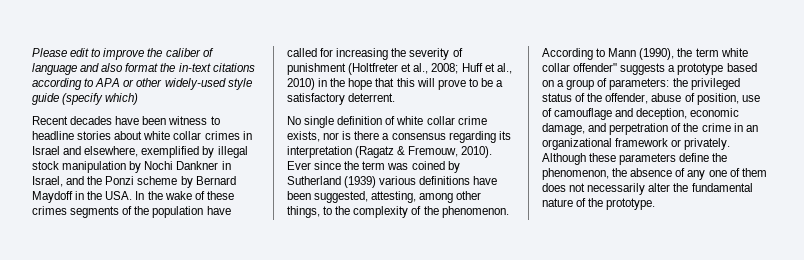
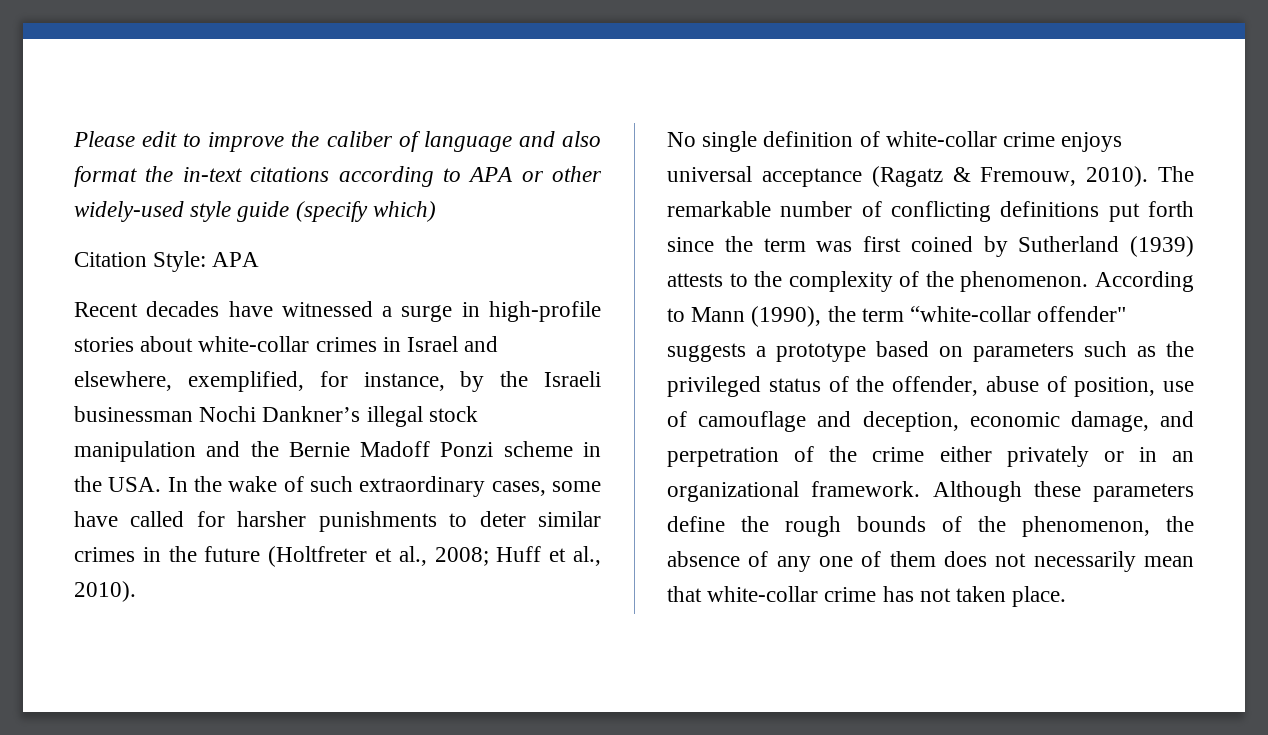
(139, 99) none -> [74,251,260,272] // Citation Style: APA
[142,116,220,125] [32,131,202,140] been witness to headline stories about white collar -> [281,301,601,322] [74,336,310,352] witnessed a surge in high-profile stories about white-collar
[141,146,248,158] [32,161,231,173] [32,176,236,188] [32,191,73,203] exemplified by illegal stock manipulation by Nochi Dankner in Israel, and the Ponzi scheme by Bernard Maydoff -> [187,371,601,392] [74,406,478,427] [74,441,573,462] exemplified, for instance, by the Israeli businessman Nochi Dankner’s illegal stock manipulation and the Bernie Madoff Ponzi scheme
[206,191,234,200] [32,206,231,218] [287,48,463,60] [287,63,346,75] these crimes segments of the population have called for increasing the severity of punishment -> [310,476,601,497] [74,511,601,532] [74,546,261,562] such extraordinary cases, some have called for harsher punishments to deter similar crimes in the future
[287,78,504,90] [287,93,396,105] [287,116,487,128] [287,131,511,143] [287,146,493,158] [287,161,311,170] 2010) in the hope that this will prove to be a satisfactory deterrent. // No single definition of white collar crime exists, nor is there a consensus regarding its interpretation (Ragatz & Fremouw, 2010). Ever -> [74,581,136,602] [667,131,1123,152] [667,166,1194,187] [667,201,1194,222] 2010). // No single definition of white-collar crime enjoys universal acceptance (Ragatz & Fremouw, 2010). The remarkable number of conflicting definitions put forth
(409, 166) none -> [863,236,901,252] first
[379,176,498,185] [287,191,482,203] [287,206,320,218] various definitions have been suggested, attesting, among other things, -> [667,273,723,287] attests
[720,48,748,57] [542,63,570,72] white collar -> [910,306,1032,322] “white-collar
[557,78,670,90] a group of parameters: -> [973,341,1156,362] parameters such as
[733,123,758,132] [542,138,731,150] in an organizational framework or privately. -> [939,446,1194,467] [667,481,921,502] either privately or in an organizational framework.
(728, 157) none -> [785,516,1006,537] rough bounds of the
[648,183,753,192] [542,198,656,210] alter the fundamental nature of the prototype. -> [1144,556,1194,567] [667,586,1067,607] mean that white-collar crime has not taken place.

